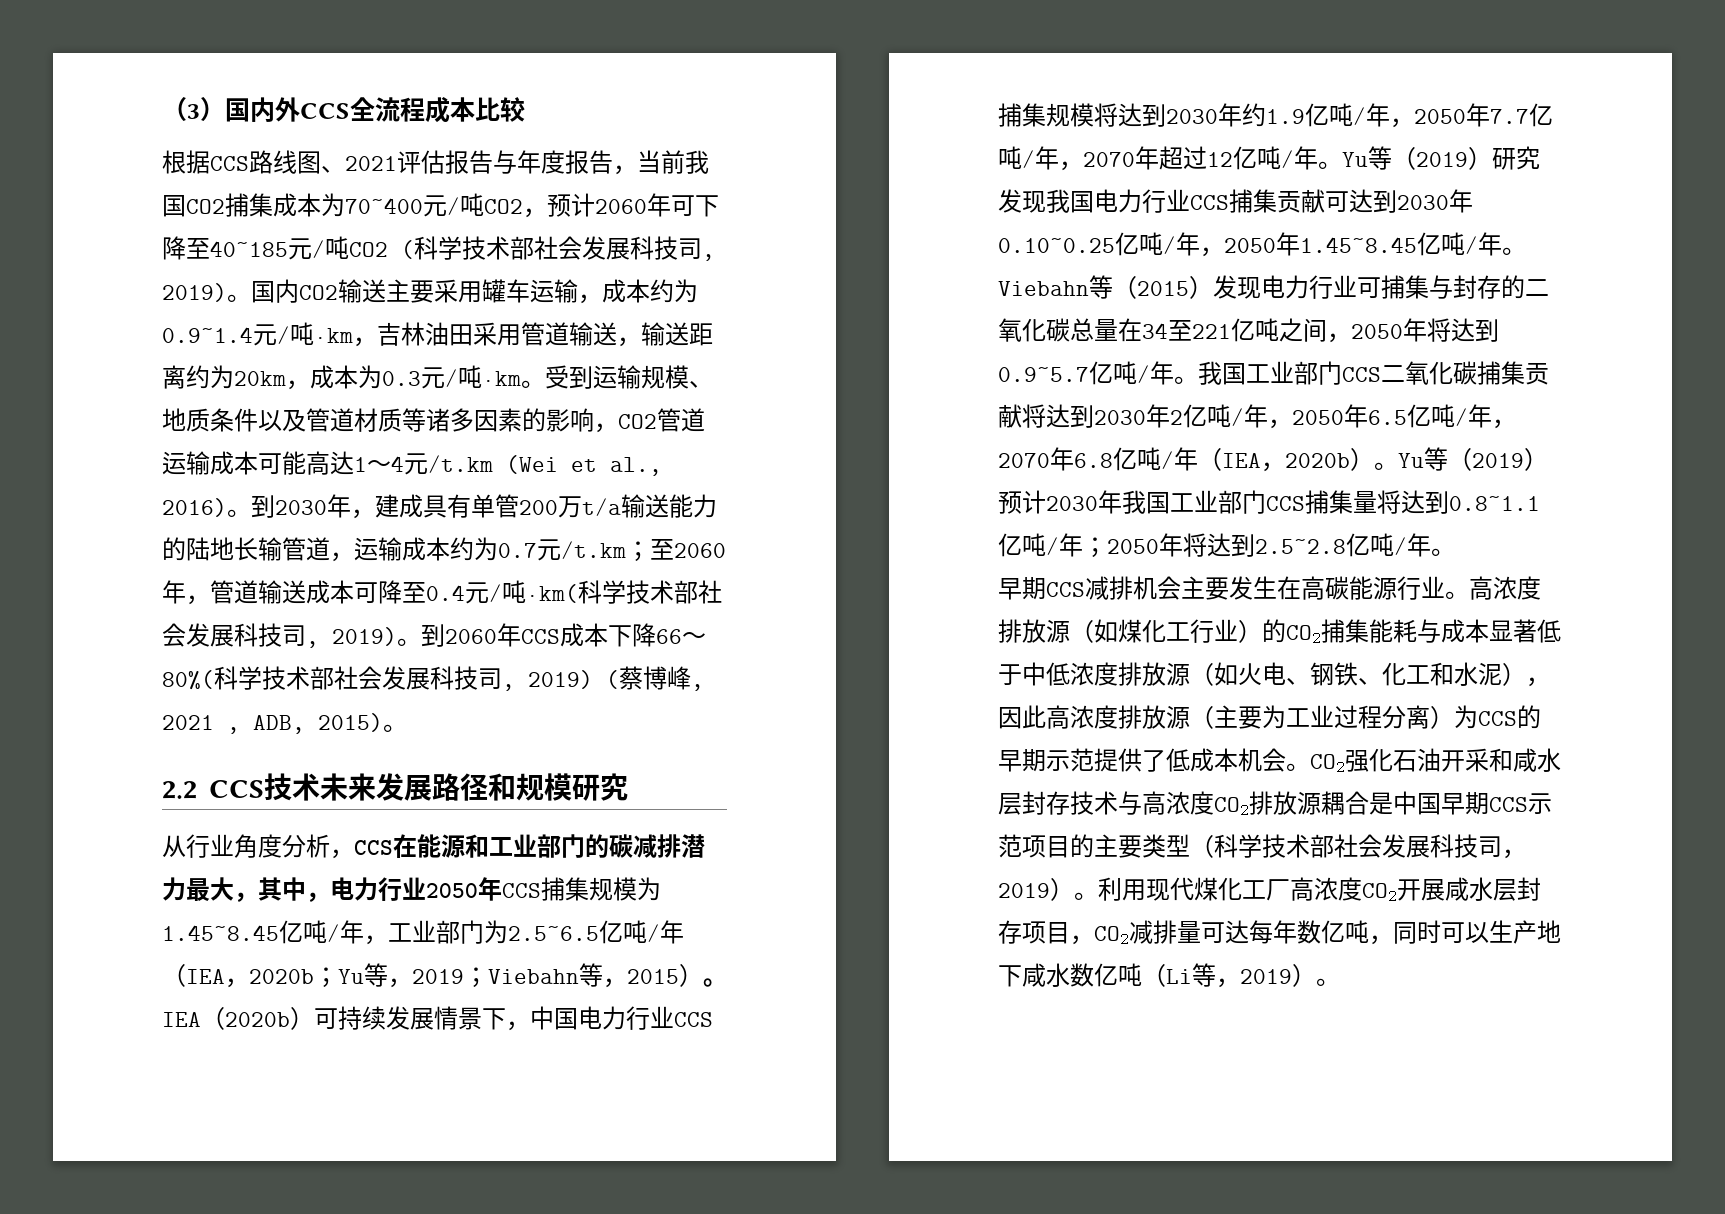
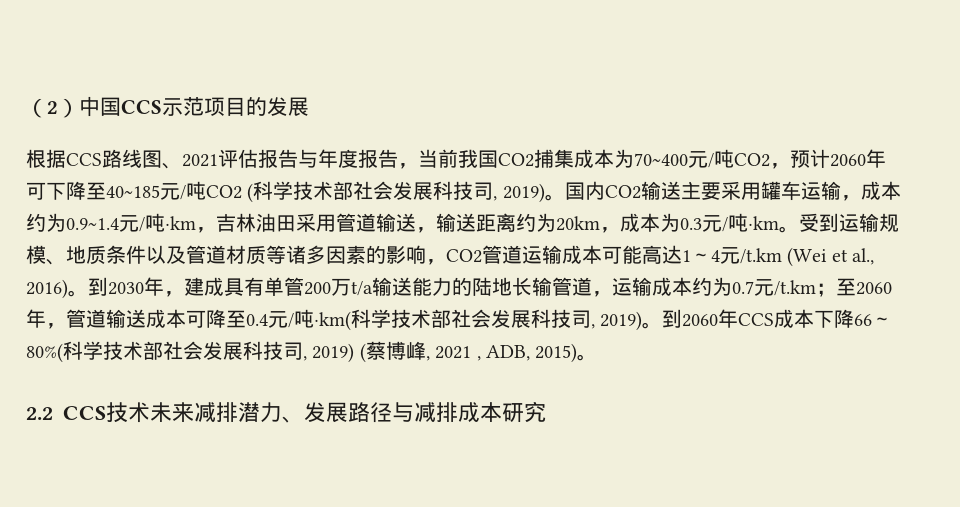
[162,97,525,123] （3）国内外CCS全流程成本比较 -> [26,96,309,118] （2）中国CCS示范项目的发展
[375,773,628,801] [162,834,705,859] [162,877,661,902] [162,920,684,945] [162,963,727,988] [162,1006,713,1031] [998,103,1553,128] [998,146,1540,171] [998,189,1473,213] [998,232,1526,257] [998,275,1549,299] [998,318,1499,343] [998,361,1549,385] [998,404,1516,429] [998,447,1548,472] [998,490,1540,514] [998,533,1455,558] [998,576,1541,600] [998,619,1561,645] [998,662,1550,687] [998,705,1541,729] [998,748,1561,774] [998,791,1552,817] [998,834,1526,859] [998,877,1541,903] [998,920,1561,946] [998,963,1340,988] 发展路径和规模研究 // 从行业角度分析，CCS在能源和工业部门的碳减排潜力最大，其中，电力行业2050年CCS捕集规模为1.45~8.45亿吨/年，工业部门为2.5~6.5亿吨/年（IEA，2020b；Yu等，2019；Viebahn等，2015）。IEA（2020b）可持续发展情景下，中国电力行业CCS捕集规模将达到2030年约1.9亿吨/年，2050年7.7亿吨/年，2070年超过12亿吨/年。Yu等（2019）研究发现我国电力行业CCS捕集贡献可达到2030年0.10~0.25亿吨/年，2050年1.45~8.45亿吨/年。Viebahn等（2015）发现电力行业可捕集与封存的二氧化碳总量在34至221亿吨之间，2050年将达到0.9~5.7亿吨/年。我国工业部门CCS二氧化碳捕集贡献将达到2030年2亿吨/年，2050年6.5亿吨/年，2070年6.8亿吨/年（IEA，2020b）。Yu等（2019）预计2030年我国工业部门CCS捕集量将达到0.8~1.1亿吨/年；2050年将达到2.5~2.8亿吨/年。 // 早期CCS减排机会主要发生在高碳能源行业。高浓度排放源（如煤化工行业）的CO2捕集能耗与成本显著低于中低浓度排放源（如火电、钢铁、化工和水泥），因此高浓度排放源（主要为工业过程分离）为CCS的早期示范提供了低成本机会。CO2强化石油开采和咸水层封存技术与高浓度CO2排放源耦合是中国早期CCS示范项目的主要类型（科学技术部社会发展科技司，2019）。利用现代煤化工厂高浓度CO2开展咸水层封存项目，CO2减排量可达每年数亿吨，同时可以生产地下咸水数亿吨（Li等，2019）。 -> [194,401,546,423] 减排潜力、发展路径与减排成本研究

